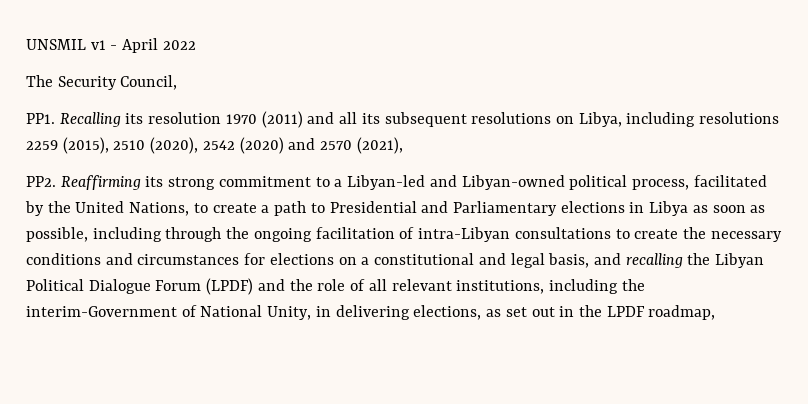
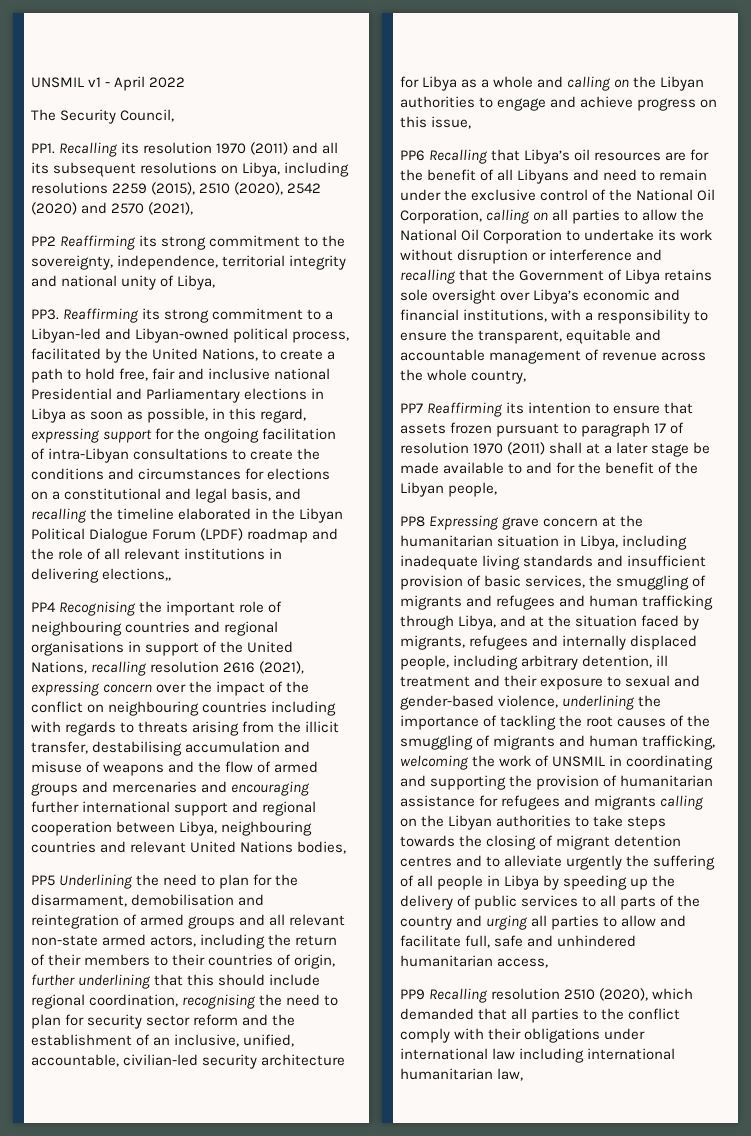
[26,176,56,187] PP2. -> [31,235,346,250] [31,255,347,270] [31,275,216,290] [31,309,59,320] PP2 Reaffirming its strong commitment to the sovereignty, independence, territorial integrity and national unity of Libya, // PP3.
(325, 208) none -> [85,368,331,381] hold free, fair and inclusive national
[92,227,222,242] including through -> [212,408,307,423] [31,428,175,443] in this regard, expressing support for
[710,231,782,242] necessary -> (321, 454) none
(711, 259) none -> [117,508,296,520] timeline elaborated in the
(254, 286) none -> [247,528,309,543] roadmap
[456,279,645,294] [26,305,716,320] institutions, including the interim-Government of National Unity, in delivering elections, as set out in the LPDF roadmap, -> [184,548,283,560] [31,568,172,583] [31,601,283,616] [31,621,279,636] [31,641,294,656] [31,661,305,676] [31,681,310,696] [31,701,337,716] [31,721,340,736] [31,741,311,756] [31,761,319,776] [31,781,311,796] [31,801,317,816] [31,821,313,836] [31,841,347,854] [31,874,299,889] [31,894,265,907] [31,914,346,929] [31,934,338,949] [31,954,336,969] [31,974,321,989] [31,994,339,1009] [31,1014,296,1029] [31,1034,295,1047] [31,1054,346,1069] [400,76,705,91] [400,96,718,111] [400,116,472,129] [400,149,710,164] [400,169,708,184] [400,189,716,201] [400,209,705,224] [400,229,713,244] [400,249,663,264] [400,269,713,284] [400,289,681,304] [400,309,709,324] [400,329,662,344] [400,349,707,364] [400,369,527,384] [400,402,694,417] [400,422,685,437] [400,442,711,457] [400,462,699,474] [400,482,498,497] [400,515,644,530] [400,535,688,550] [400,555,707,570] [400,575,707,590] [400,595,714,610] [400,615,700,630] [400,635,698,650] [400,655,669,670] [400,675,701,690] [400,695,662,710] [400,715,711,730] [400,735,716,750] [400,755,714,770] [400,775,714,790] [400,795,705,810] [400,815,667,830] [400,835,682,850] [400,855,716,870] [400,875,676,890] [400,895,701,910] [400,915,687,930] [400,935,637,948] [400,955,549,968] [400,988,694,1003] [400,1008,681,1023] [400,1028,646,1043] [400,1048,676,1063] [400,1068,524,1081] institutions in delivering elections,, // PP4 Recognising the important role of neighbouring countries and regional organisations in support of the United Nations, recalling resolution 2616 (2021), expressing concern over the impact of the conflict on neighbouring countries including with regards to threats arising from the illicit transfer, destabilising accumulation and misuse of weapons and the flow of armed groups and mercenaries and encouraging further international support and regional cooperation between Libya, neighbouring countries and relevant United Nations bodies, // PP5 Underlining the need to plan for the disarmament, demobilisation and reintegration of armed groups and all relevant non-state armed actors, including the return of their members to their countries of origin, further underlining that this should include regional coordination, recognising the need to plan for security sector reform and the establishment of an inclusive, unified, accountable, civilian-led security architecture for Libya as a whole and calling on the Libyan authorities to engage and achieve progress on this issue, // PP6 Recalling that Libya’s oil resources are for the benefit of all Libyans and need to remain under the exclusive control of the National Oil Corporation, calling on all parties to allow the National Oil Corporation to undertake its work without disruption or interference and recalling that the Government of Libya retains sole oversight over Libya’s economic and financial institutions, with a responsibility to ensure the transparent, equitable and accountable management of revenue across the whole country, // PP7 Reaffirming its intention to ensure that assets frozen pursuant to paragraph 17 of resolution 1970 (2011) shall at a later stage be made available to and for the benefit of the Libyan people, // PP8 Expressing grave concern at the humanitarian situation in Libya, including inadequate living standards and insufficient provision of basic services, the smuggling of migrants and refugees and human trafficking through Libya, and at the situation faced by migrants, refugees and internally displaced people, including arbitrary detention, ill treatment and their exposure to sexual and gender-based violence, underlining the importance of tackling the root causes of the smuggling of migrants and human trafficking, welcoming the work of UNSMIL in coordinating and supporting the provision of humanitarian assistance for refugees and migrants calling on the Libyan authorities to take steps towards the closing of migrant detention centres and to alleviate urgently the suffering of all people in Libya by speeding up the delivery of public services to all parts of the country and urging all parties to allow and facilitate full, safe and unhindered humanitarian access, // PP9 Recalling resolution 2510 (2020), which demanded that all parties to the conflict comply with their obligations under international law including international humanitarian law,

